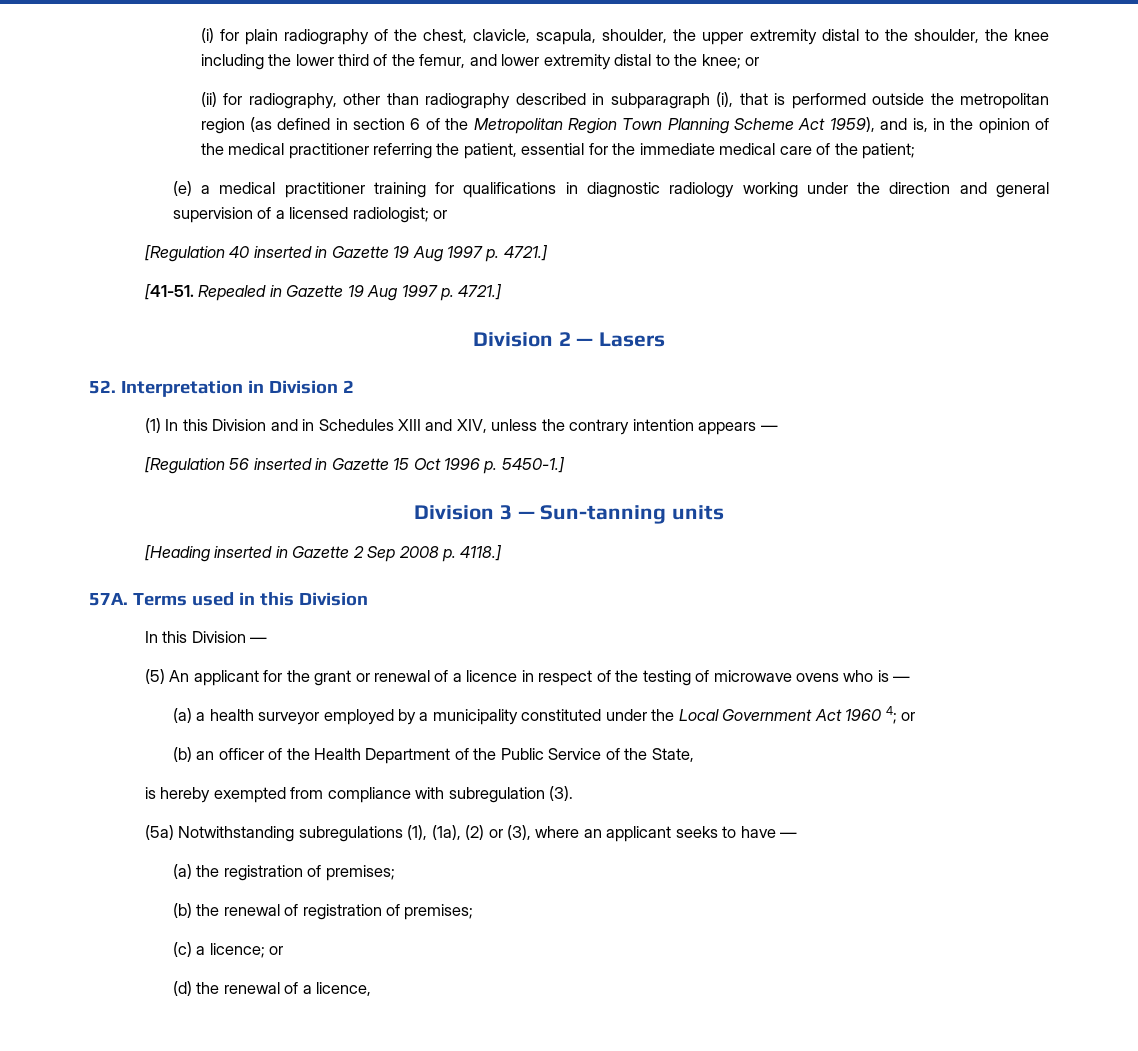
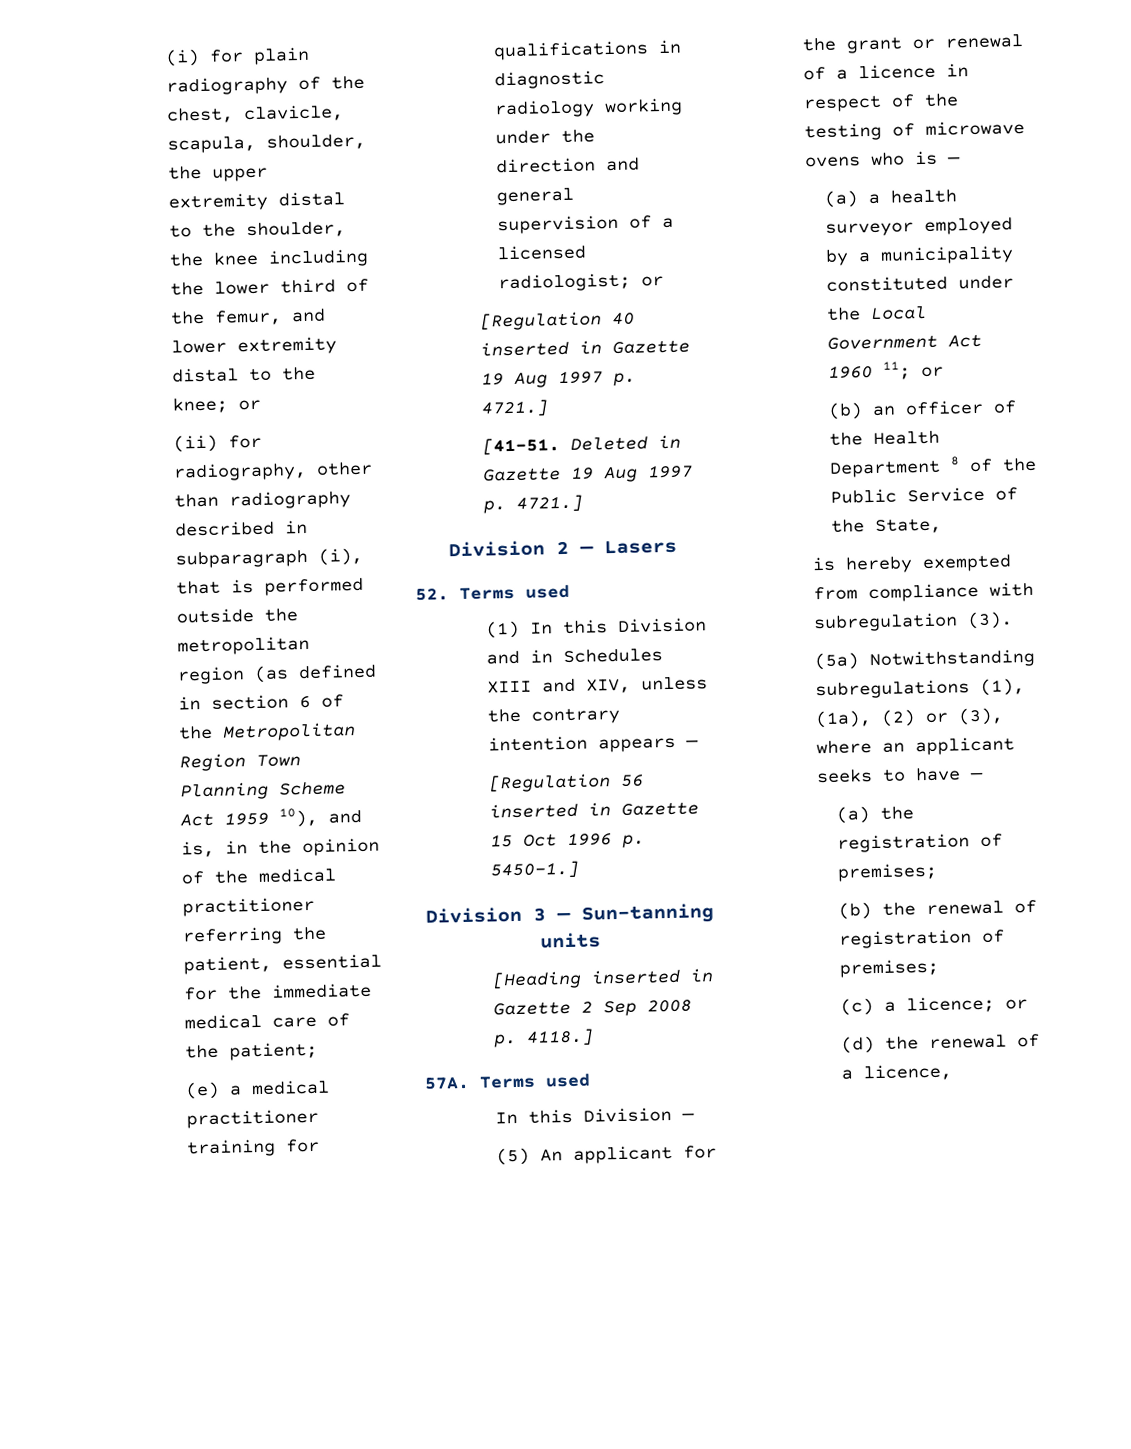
[829,117,875,132] 1959), -> [223,807,318,828] 1959 10),
[198,285,267,301] Repealed -> [569,436,648,451] Deleted
[120,380,354,397] Interpretation in Division 2 -> [459,584,570,601] Terms used
[238,592,368,606] in this Division -> (591, 1080) none
[885,706,897,724] 4; -> [882,361,911,380] 11;
(451, 756) none -> [949,456,960,466] 8

